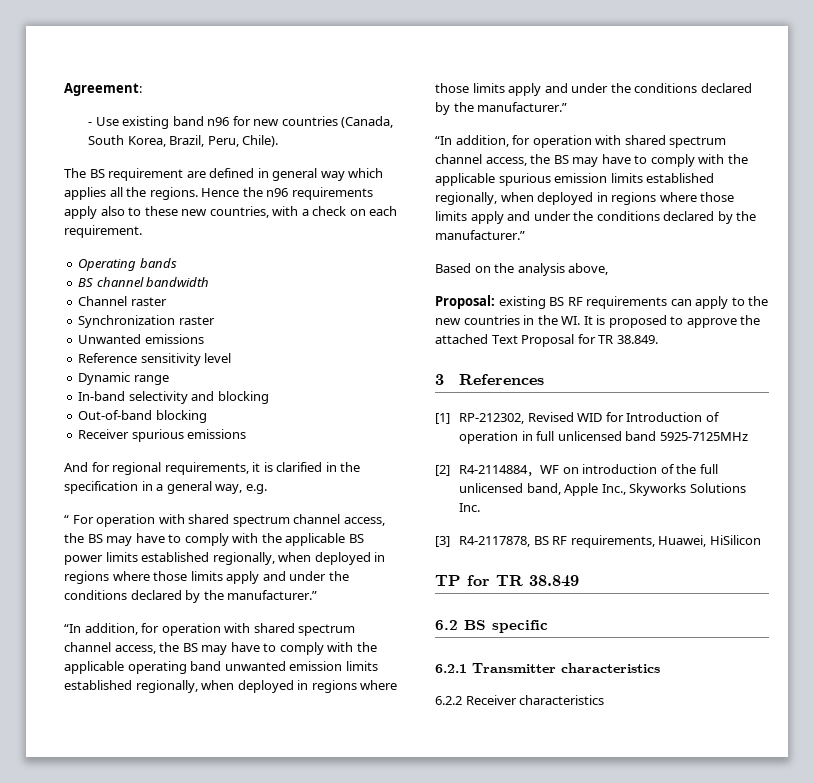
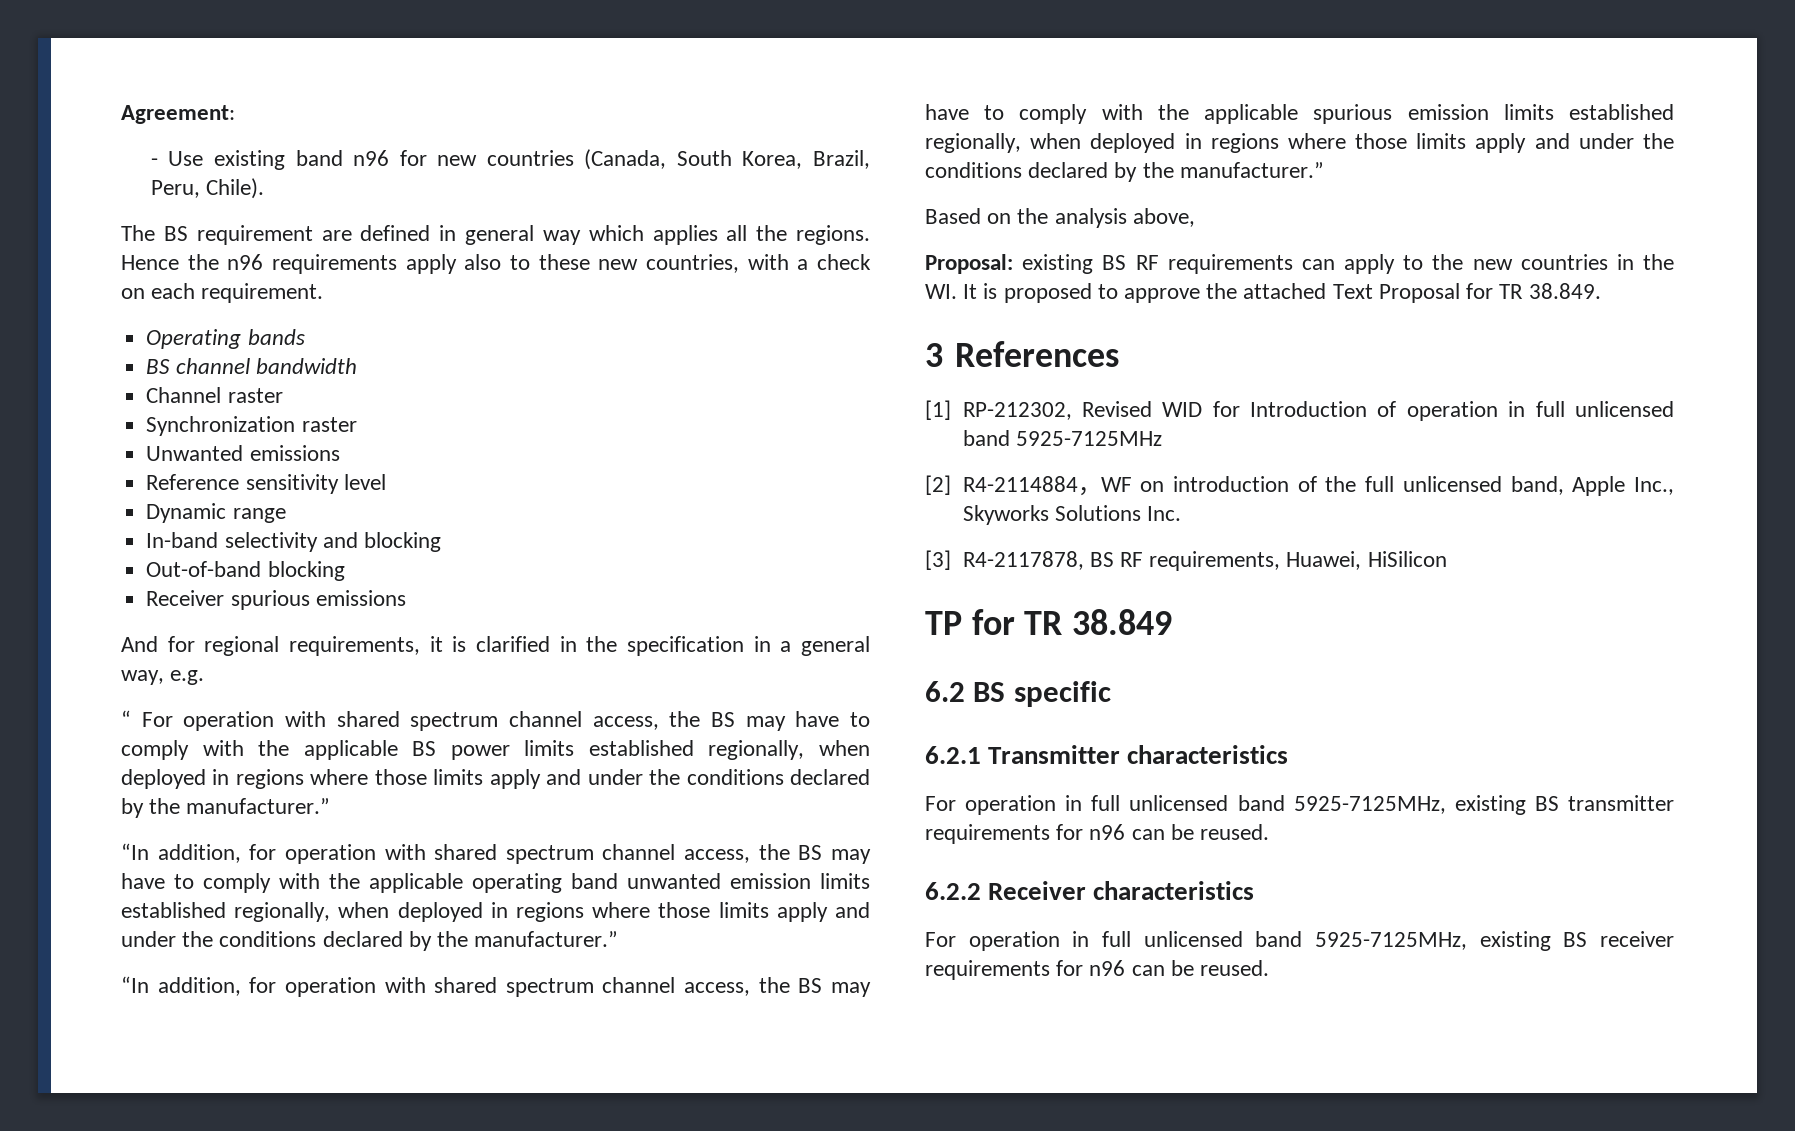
[435,695,605,705] 6.2.2 Receiver characteristics -> [925,795,1674,815] [925,824,1270,844] [925,881,1255,900] [925,931,1674,951] [925,960,1270,980] For operation in full unlicensed band 5925-7125MHz, existing BS transmitter requirements for n96 can be reused. // 6.2.2 Receiver characteristics // For operation in full unlicensed band 5925-7125MHz, existing BS receiver requirements for n96 can be reused.

